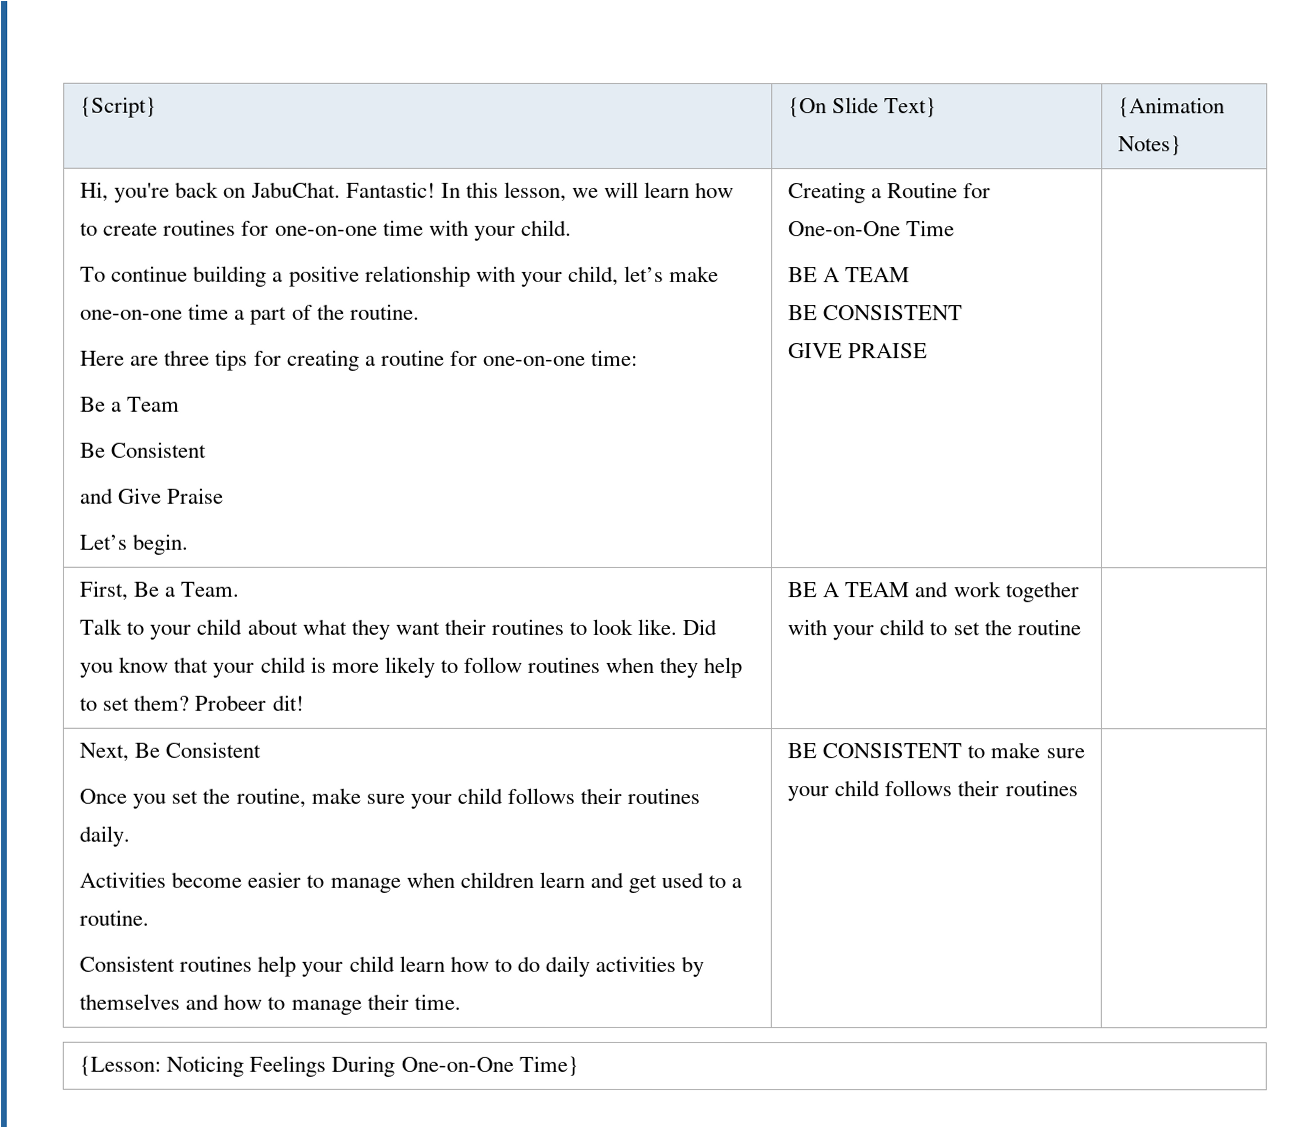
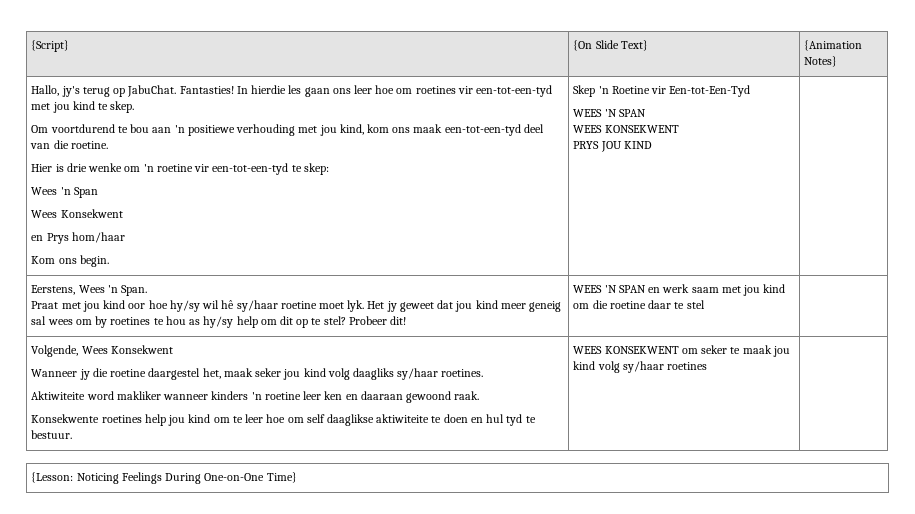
[80,181,735,203] [80,219,572,241] [80,265,719,287] [80,303,420,325] [80,349,638,371] [80,396,181,412] [80,441,208,458] [80,487,225,504] [80,533,190,555] [788,182,992,204] [788,220,956,237] [788,267,911,283] [788,305,964,321] [788,343,929,359] [79,580,240,601] [79,618,718,640] [79,656,743,679] [79,694,304,711] [787,581,1079,603] [787,619,1081,641] [79,741,262,762] [79,787,701,809] [79,825,131,847] [79,871,743,894] [79,909,150,926] [79,955,705,978] [79,993,461,1015] [787,742,1085,759] [787,780,1078,802] Hi, you're back on JabuChat. Fantastic! In this lesson, we will learn how to create routines for one-on-one time with your child. // To continue building a positive relationship with your child, let’s make one-on-one time a part of the routine. // Here are three tips for creating a routine for one-on-one time: // Be a Team // Be Consistent // and Give Praise // Let’s begin. | Creating a Routine for One-on-One Time // BE A TEAM // BE CONSISTENT // GIVE PRAISE | // First, Be a Team. // Talk to your child about what they want their routines to look like. Did you know that your child is more likely to follow routines when they help to set them? Probeer dit! | BE A TEAM and work together with your child to set the routine | // Next, Be Consistent // Once you set the routine, make sure your child follows their routines daily. // Activities become easier to manage when children learn and get used to a routine. // Consistent routines help your child learn how to do daily activities by themselves and how to manage their time. | BE CONSISTENT to make sure your child follows their routines -> [31,85,553,97] [31,101,135,113] [31,124,544,136] [30,140,108,149] [31,163,329,175] [31,187,98,198] [31,209,123,218] [31,232,125,244] [31,255,109,267] [573,85,751,97] [573,109,646,117] [573,125,679,133] [573,141,652,152] [31,285,148,296] [31,300,562,312] [31,316,407,328] [573,284,786,296] [573,300,705,309] [31,345,173,357] [31,368,484,380] [31,391,480,403] [31,414,536,426] [31,430,73,439] [573,345,790,357] [573,361,708,373] Hallo, jy's terug op JabuChat. Fantasties! In hierdie les gaan ons leer hoe om roetines vir een-tot-een-tyd met jou kind te skep. // Om voortdurend te bou aan 'n positiewe verhouding met jou kind, kom ons maak een-tot-een-tyd deel van die roetine. // Hier is drie wenke om 'n roetine vir een-tot-een-tyd te skep: // Wees 'n Span // Wees Konsekwent // en Prys hom/haar // Kom ons begin. | Skep 'n Roetine vir Een-tot-Een-Tyd // WEES 'N SPAN // WEES KONSEKWENT // PRYS JOU KIND | // Eerstens, Wees 'n Span. // Praat met jou kind oor hoe hy/sy wil hê sy/haar roetine moet lyk. Het jy geweet dat jou kind meer geneig sal wees om by roetines te hou as hy/sy help om dit op te stel? Probeer dit! | WEES 'N SPAN en werk saam met jou kind om die roetine daar te stel | // Volgende, Wees Konsekwent // Wanneer jy die roetine daargestel het, maak seker jou kind volg daagliks sy/haar roetines. // Aktiwiteite word makliker wanneer kinders 'n roetine leer ken en daaraan gewoond raak. // Konsekwente roetines help jou kind om te leer hoe om self daaglikse aktiwiteite te doen en hul tyd te bestuur. | WEES KONSEKWENT om seker te maak jou kind volg sy/haar roetines

